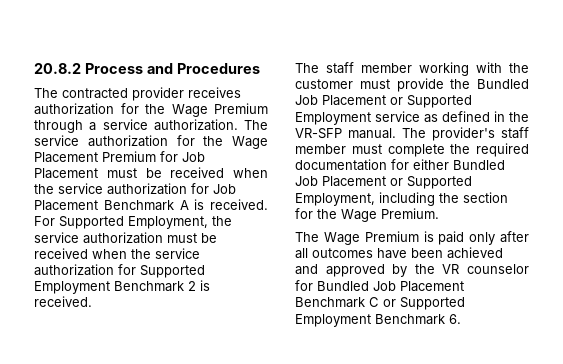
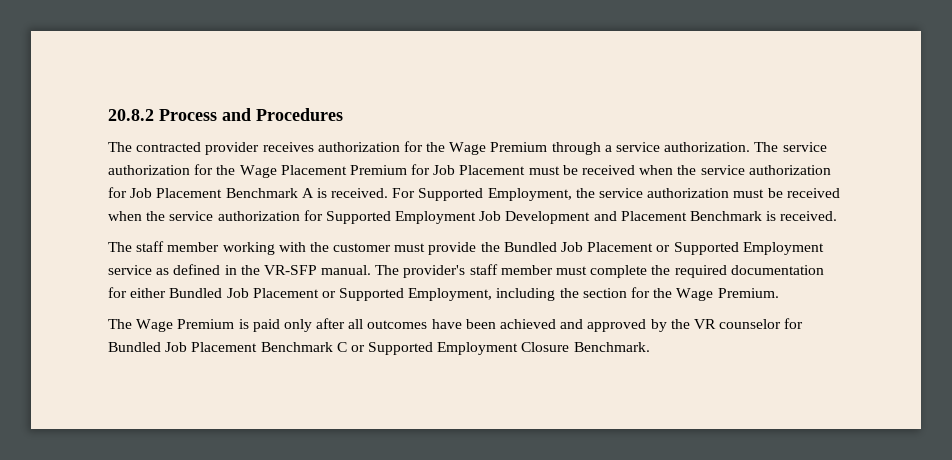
[114,281,196,292] Benchmark 2 -> [479,211,763,224] Job Development and Placement Benchmark
[375,314,461,325] Benchmark 6. -> [521,342,650,352] Closure Benchmark.

